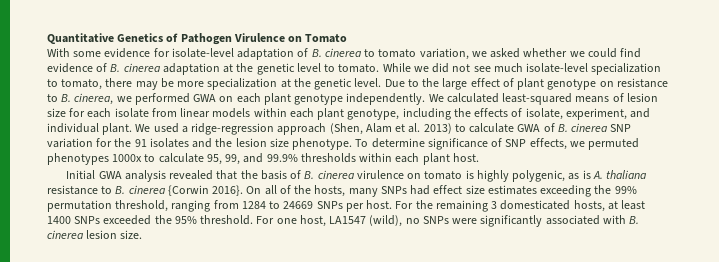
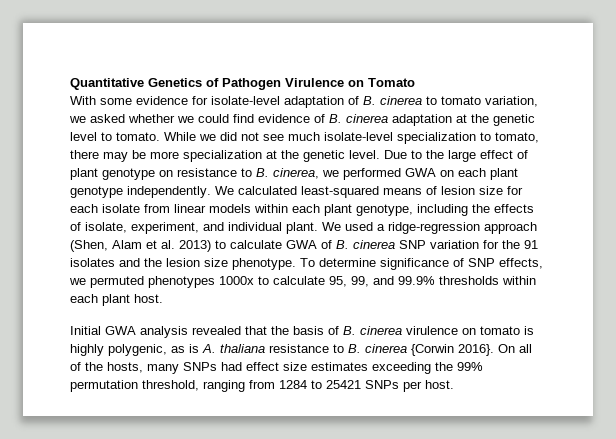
[283,201,314,209] 24669 -> [326,380,361,389] 25421
[395,200,646,212] [47,215,640,227] [47,230,143,239] For the remaining 3 domesticated hosts, at least 1400 SNPs exceeded the 95% threshold. For one host, LA1547 (wild), no SNPs were significantly associated with B. cinerea lesion size. -> (454, 384) none

